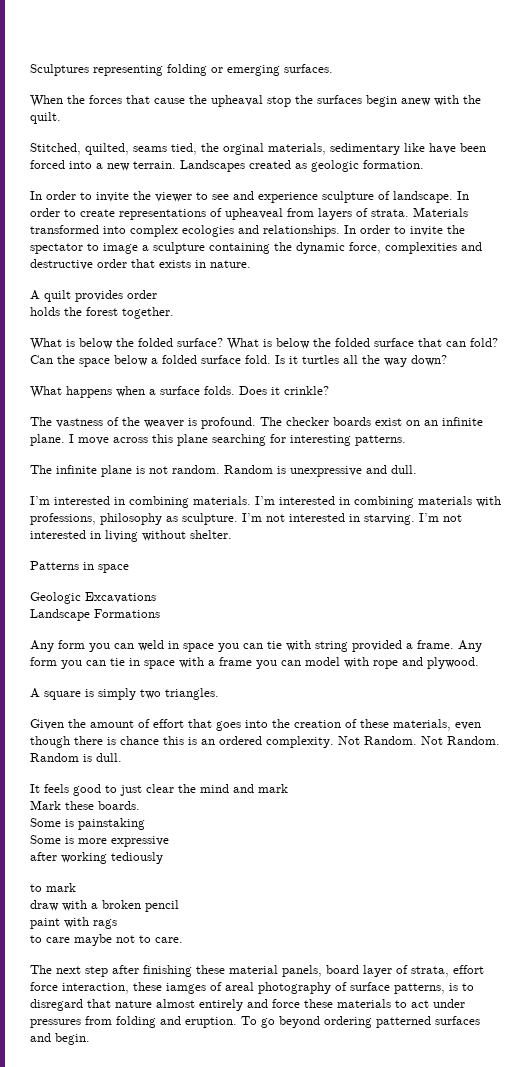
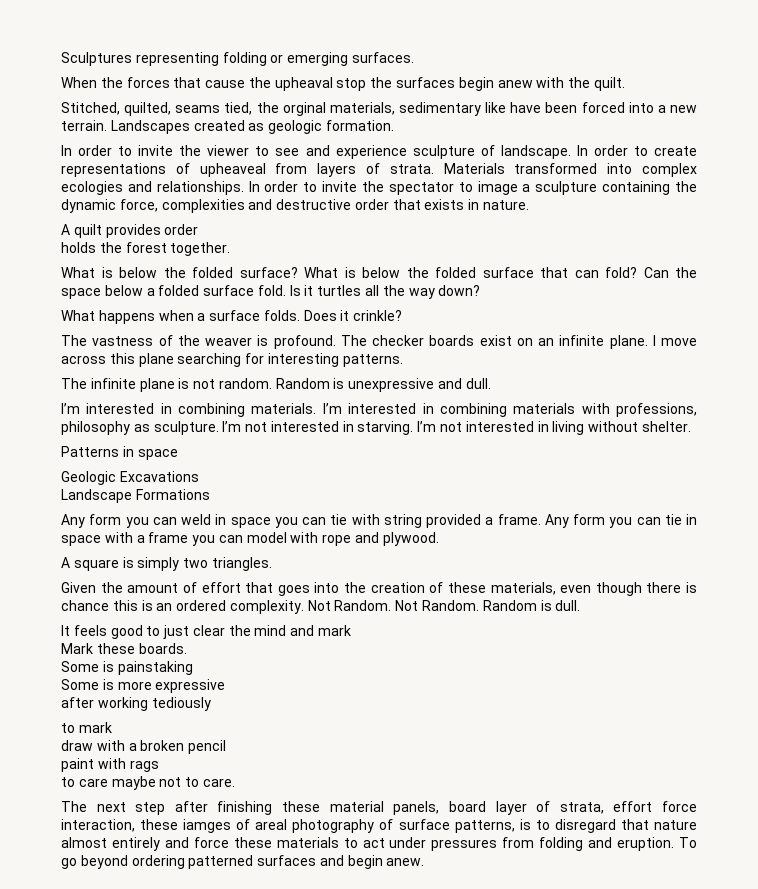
[55,1033,90,1045] begin. -> [347,855,425,869] begin anew.

